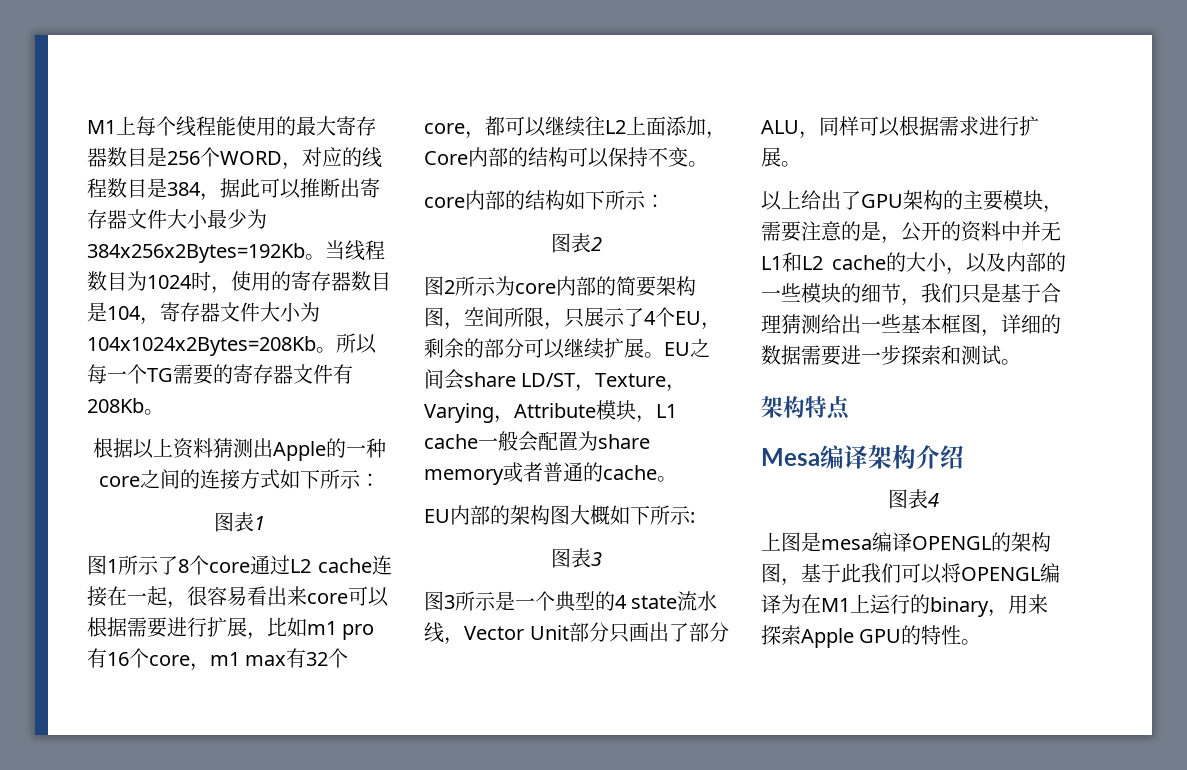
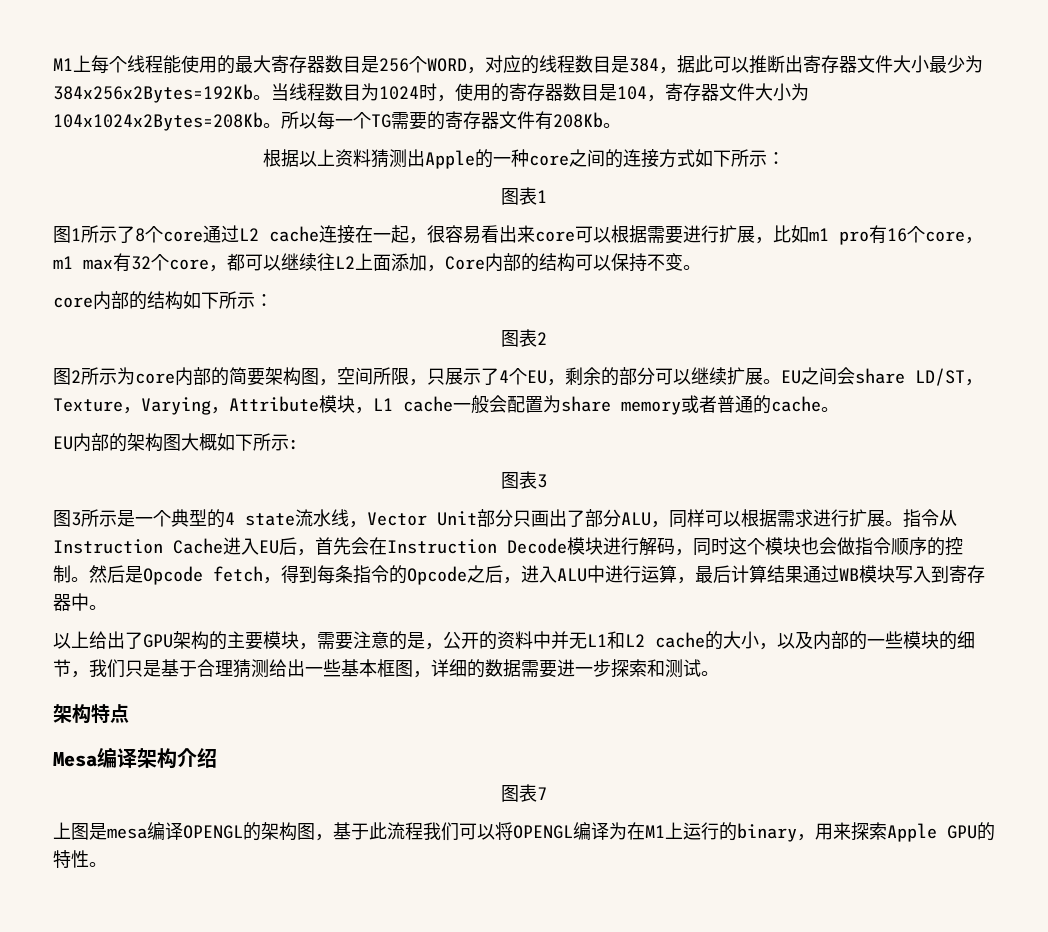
(801, 164) none -> [903,509,957,528] [53,537,963,556] [53,565,985,585] [53,593,107,611] 指令从Instruction Cache进入EU后，首先会在Instruction Decode模块进行解码，同时这个模块也会做指令顺序的控制。然后是Opcode fetch，得到每条指令的Opcode之后，进入ALU中进行运算，最后计算结果通过WB模块写入到寄存器中。
[928,493,939,507] 4 -> [537,787,547,800] 7
(861, 573) none -> [387,822,423,840] 流程

